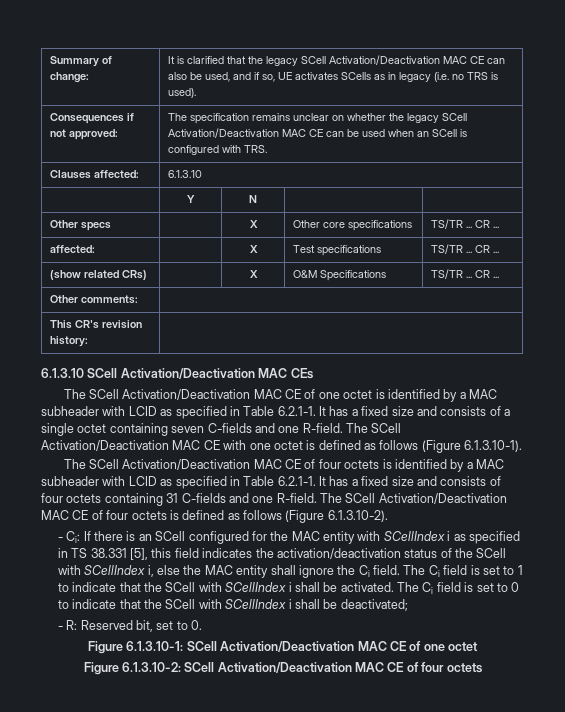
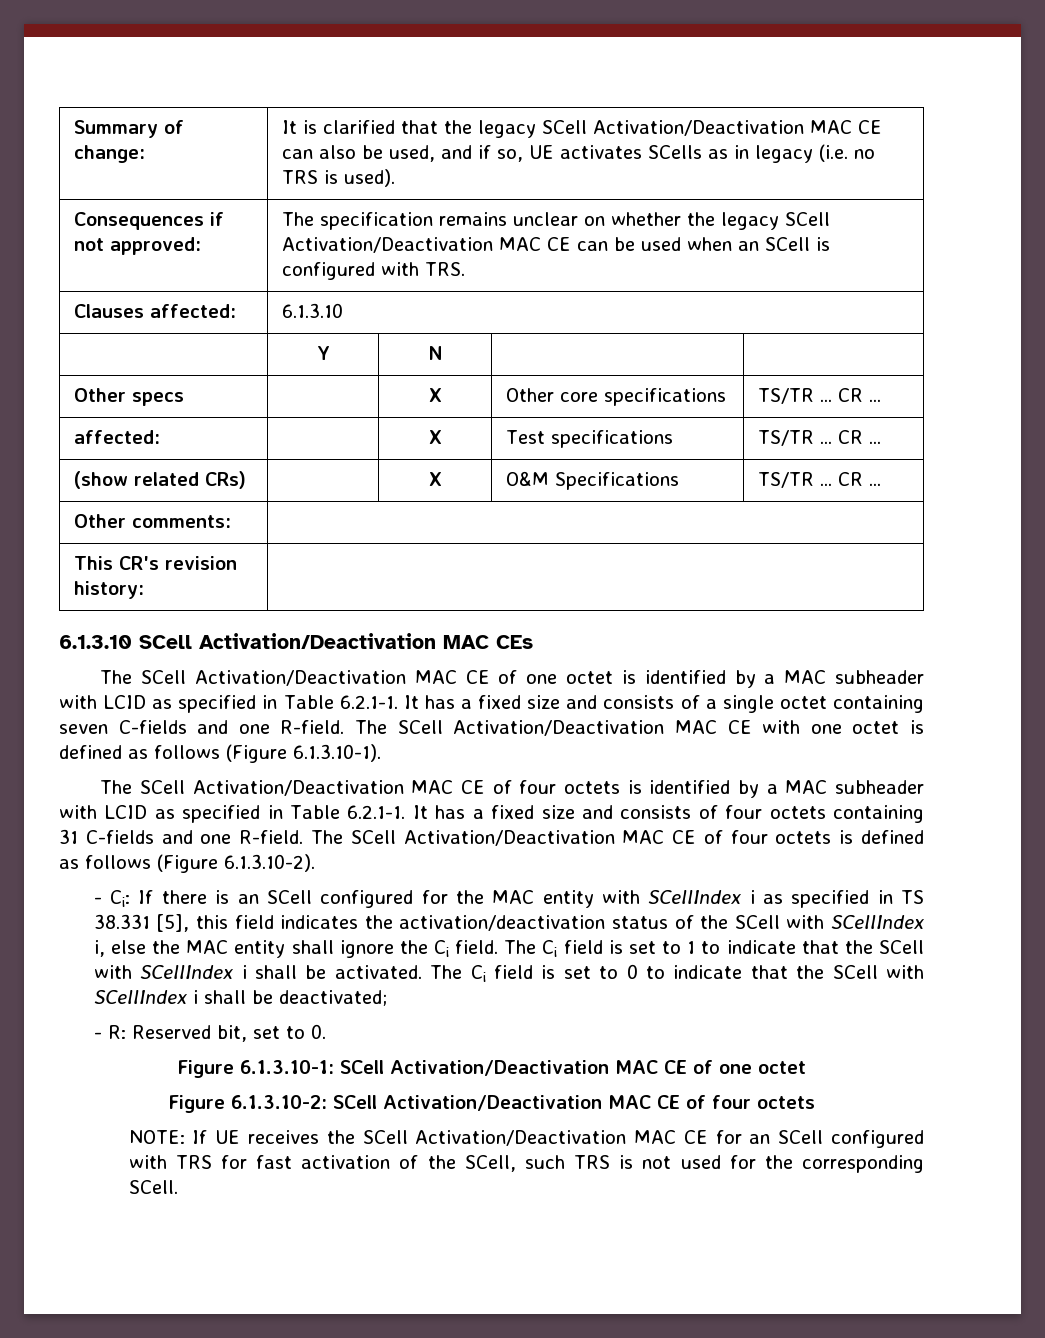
(482, 668) none -> [128,1130,925,1148] [128,1155,925,1173] [128,1180,178,1194] // NOTE: If UE receives the SCell Activation/Deactivation MAC CE for an SCell configured with TRS for fast activation of the SCell, such TRS is not used for the corresponding SCell.

